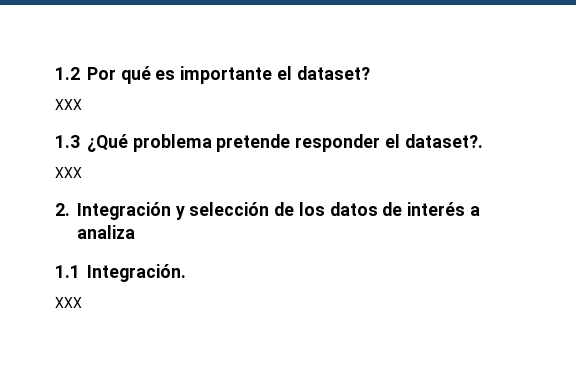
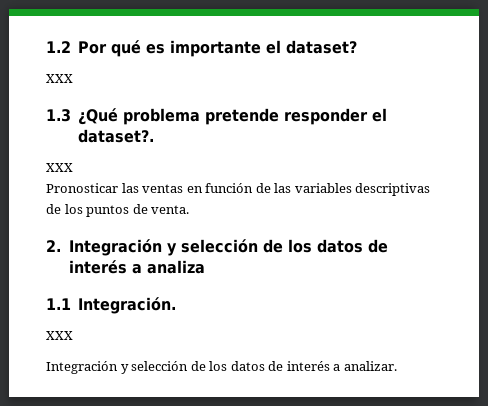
(82, 172) none -> [46,183,431,196] [46,204,190,217] // Pronosticar las ventas en función de las variables descriptivas de los puntos de venta.
(82, 302) none -> [46,361,397,374] // Integración y selección de los datos de interés a analizar.

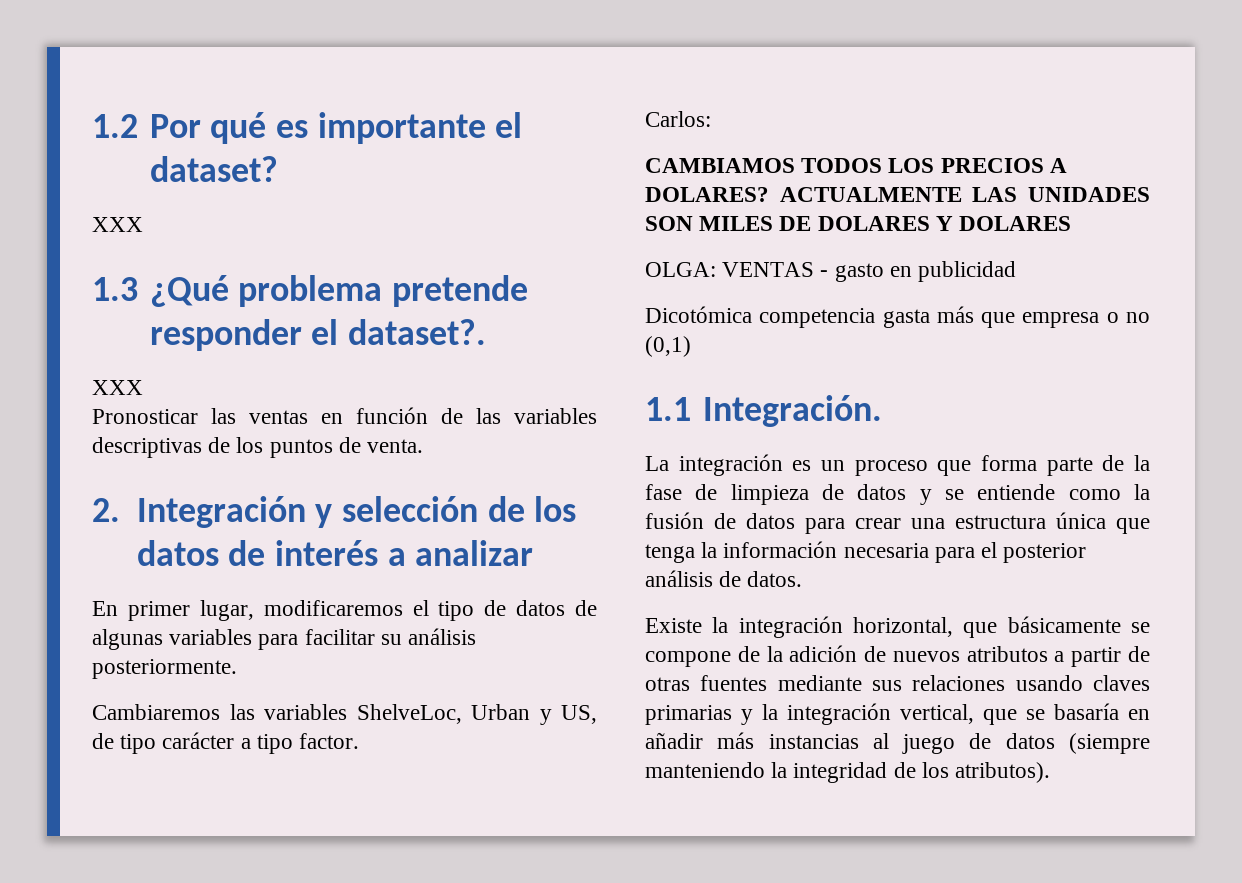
[147,260,206,274] [46,297,176,314] [46,331,73,340] [46,361,397,374] analiza // 1.1 Integración. // XXX // Integración y selección de los datos de interés a analizar. -> [415,540,534,566] [92,600,597,621] [92,628,477,650] [92,659,237,679] [92,704,597,725] [92,732,360,754] [645,111,711,127] [645,158,1067,173] [645,187,1150,202] [645,216,1072,231] [645,261,1017,282] [645,306,1150,328] [645,336,691,357] [645,395,882,427] [645,454,1150,476] [645,484,1150,505] [645,512,1150,534] [645,541,1087,563] [645,570,803,587] [645,616,1150,638] [645,645,1150,667] [645,675,1150,691] [645,703,1150,725] [645,732,1150,754] [645,762,1051,783] analizar // En primer lugar, modificaremos el tipo de datos de algunas variables para facilitar su análisis posteriormente. // Cambiaremos las variables ShelveLoc, Urban y US, de tipo carácter a tipo factor. // Carlos: // CAMBIAMOS TODOS LOS PRECIOS A DOLARES? ACTUALMENTE LAS UNIDADES SON MILES DE DOLARES Y DOLARES // OLGA: VENTAS - gasto en publicidad // Dicotómica competencia gasta más que empresa o no (0,1) // 1.1 Integración. // La integración es un proceso que forma parte de la fase de limpieza de datos y se entiende como la fusión de datos para crear una estructura única que tenga la información necesaria para el posterior análisis de datos. // Existe la integración horizontal, que básicamente se compone de la adición de nuevos atributos a partir de otras fuentes mediante sus relaciones usando claves primarias y la integración vertical, que se basaría en añadir más instancias al juego de datos (siempre manteniendo la integridad de los atributos).

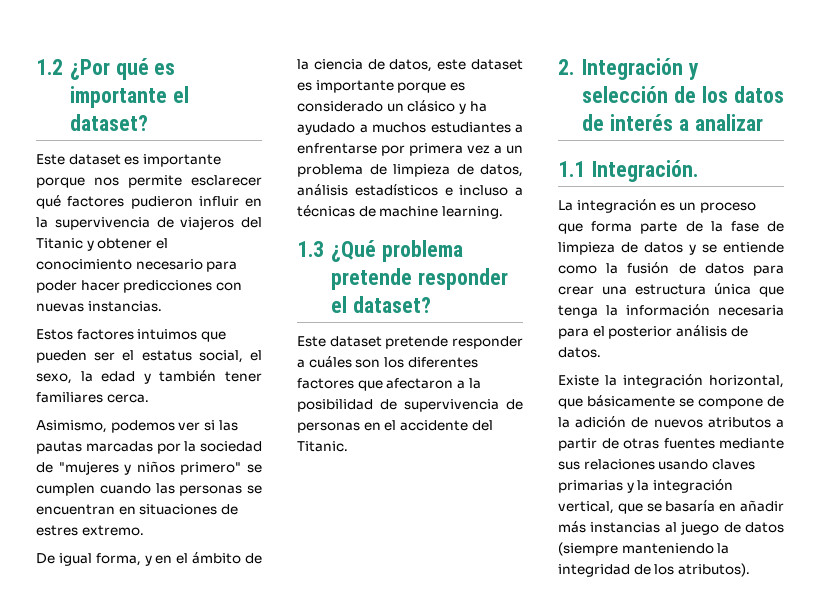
[149,114,201,138] Por -> [69,59,110,80] ¿Por
[92,217,143,232] XXX -> [36,154,221,167] [36,175,262,188] [36,195,262,209] [36,216,262,230] [36,238,168,251] [36,259,238,272] [36,280,242,293] [36,301,162,312] [36,329,226,342] [36,350,262,363] [36,370,262,384] [36,392,149,403] [36,420,238,433] [36,441,262,454] [36,461,262,475] [36,483,262,496] [36,504,238,515] [36,525,144,536] [36,552,262,566] [297,59,523,72] [297,80,465,93] [297,100,487,114] [297,122,523,135] [297,143,523,156] [297,164,523,177] [297,184,523,196] [297,205,503,219] Este dataset es importante porque nos permite esclarecer qué factores pudieron influir en la supervivencia de viajeros del Titanic y obtener el conocimiento necesario para poder hacer predicciones con nuevas instancias. // Estos factores intuimos que pueden ser el estatus social, el sexo, la edad y también tener familiares cerca. // Asimismo, podemos ver si las pautas marcadas por la sociedad de "mujeres y niños primero" se cumplen cuando las personas se encuentran en situaciones de estres extremo. // De igual forma, y en el ámbito de la ciencia de datos, este dataset es importante porque es considerado un clásico y ha ayudado a muchos estudiantes a enfrentarse por primera vez a un problema de limpieza de datos, análisis estadísticos e incluso a técnicas de machine learning.
[347,319,486,345] [92,380,143,395] [92,407,597,424] [92,437,424,458] dataset?. // XXX // Pronosticar las ventas en función de las variables descriptivas de los puntos de venta. -> [352,296,431,313] [297,336,523,349] [297,356,478,368] [297,378,481,391] [297,399,523,412] [297,420,493,433] [297,441,348,452] dataset? // Este dataset pretende responder a cuáles son los diferentes factores que afectaron a la posibilidad de supervivencia de personas en el accidente del Titanic.
[92,600,597,621] [92,628,477,650] [92,659,237,679] [92,704,597,725] [92,732,360,754] [645,111,711,127] [645,158,1067,173] [645,187,1150,202] [645,216,1072,231] [645,261,1017,282] [645,306,1150,328] [645,336,691,357] // En primer lugar, modificaremos el tipo de datos de algunas variables para facilitar su análisis posteriormente. // Cambiaremos las variables ShelveLoc, Urban y US, de tipo carácter a tipo factor. // Carlos: // CAMBIAMOS TODOS LOS PRECIOS A DOLARES? ACTUALMENTE LAS UNIDADES SON MILES DE DOLARES Y DOLARES // OLGA: VENTAS - gasto en publicidad // Dicotómica competencia gasta más que empresa o no (0,1) -> (763, 122) none

